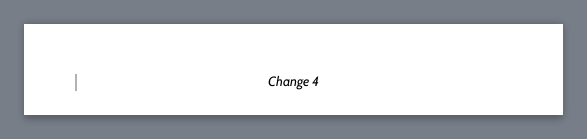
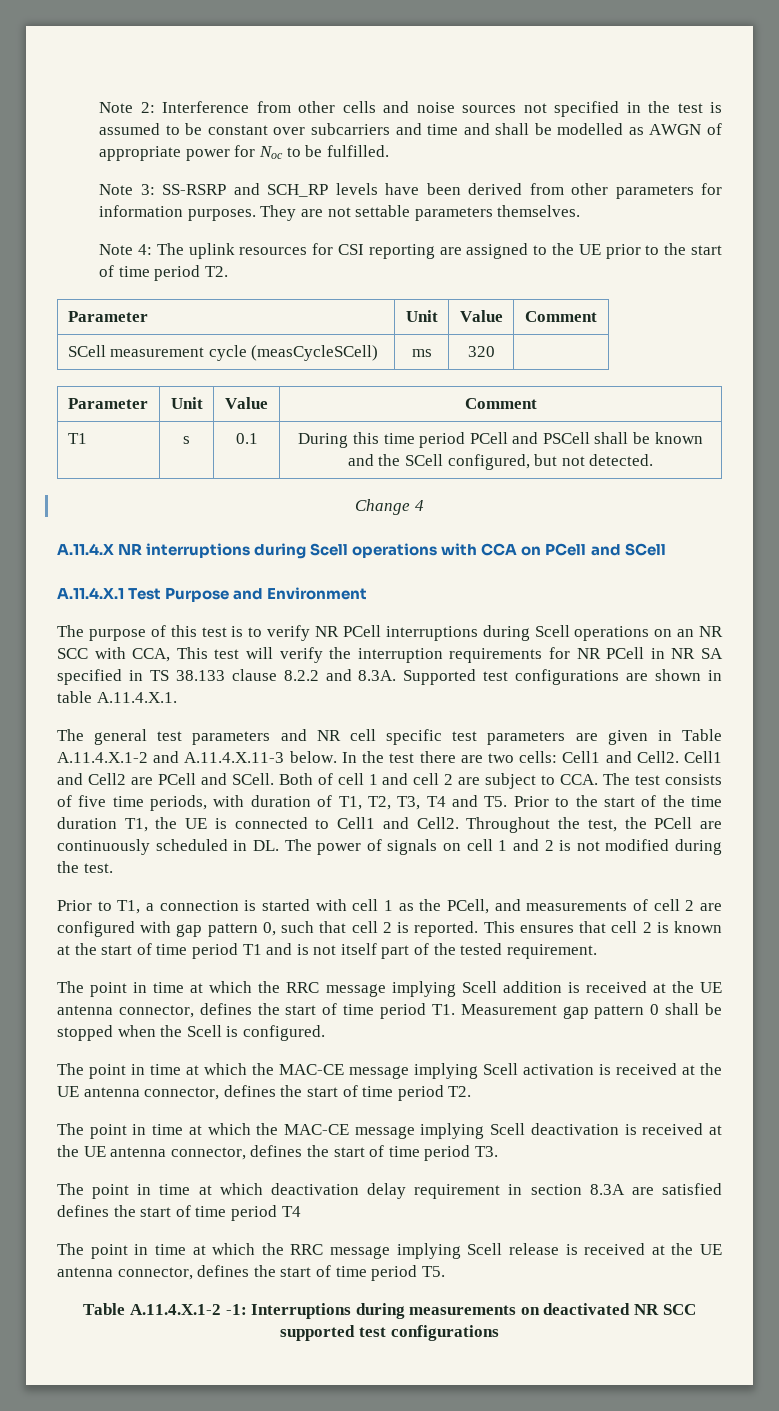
[267,75,320,90] Change 4 -> [99,101,722,117] [99,123,722,135] [99,145,389,161] [99,183,722,199] [99,205,581,221] [99,243,722,259] [99,265,228,281] [67,311,148,322] [405,310,438,322] [459,310,503,322] [525,311,597,322] [67,345,379,361] [411,349,432,357] [467,346,495,357] [67,398,148,409] [170,397,203,409] [225,397,268,409] [464,398,537,409] [67,433,87,444] [183,436,190,444] [235,433,258,444] [298,432,703,448] [347,454,654,470] [355,499,424,515] [57,543,666,559] [57,587,368,602] [57,625,723,641] [57,647,724,663] [57,669,722,685] [57,691,177,703] [57,729,722,745] [57,751,722,763] [57,773,722,789] [57,795,722,811] [57,817,723,833] [57,839,722,855] [57,861,113,873] [57,899,722,914] [57,921,723,937] [57,943,597,959] [57,981,722,997] [57,1003,722,1019] [57,1025,325,1041] [57,1063,722,1079] [57,1085,472,1101] [57,1123,722,1139] [57,1145,498,1161] [57,1183,722,1199] [57,1205,301,1221] [57,1243,722,1259] [57,1265,445,1281] [83,1303,696,1319] [280,1325,499,1341] Note 2: Interference from other cells and noise sources not specified in the test is assumed to be constant over subcarriers and time and shall be modelled as AWGN of appropriate power for Noc to be fulfilled. // Note 3: SS-RSRP and SCH_RP levels have been derived from other parameters for information purposes. They are not settable parameters themselves. // Note 4: The uplink resources for CSI reporting are assigned to the UE prior to the start of time period T2. // Parameter | Unit | Value | Comment // SCell measurement cycle (measCycleSCell) | ms | 320 | // Parameter | Unit | Value | Comment // T1 | s | 0.1 | During this time period PCell and PSCell shall be known and the SCell configured, but not detected. // Change 4 // A.11.4.X NR interruptions during Scell operations with CCA on PCell and SCell // A.11.4.X.1 Test Purpose and Environment // The purpose of this test is to verify NR PCell interruptions during Scell operations on an NR SCC with CCA, This test will verify the interruption requirements for NR PCell in NR SA specified in TS 38.133 clause 8.2.2 and 8.3A. Supported test configurations are shown in table A.11.4.X.1. // The general test parameters and NR cell specific test parameters are given in Table A.11.4.X.1-2 and A.11.4.X.11-3 below. In the test there are two cells: Cell1 and Cell2. Cell1 and Cell2 are PCell and SCell. Both of cell 1 and cell 2 are subject to CCA. The test consists of five time periods, with duration of T1, T2, T3, T4 and T5. Prior to the start of the time duration T1, the UE is connected to Cell1 and Cell2. Throughout the test, the PCell are continuously scheduled in DL. The power of signals on cell 1 and 2 is not modified during the test. // Prior to T1, a connection is started with cell 1 as the PCell, and measurements of cell 2 are configured with gap pattern 0, such that cell 2 is reported. This ensures that cell 2 is known at the start of time period T1 and is not itself part of the tested requirement. // The point in time at which the RRC message implying Scell addition is received at the UE antenna connector, defines the start of time period T1. Measurement gap pattern 0 shall be stopped when the Scell is configured. // The point in time at which the MAC-CE message implying Scell activation is received at the UE antenna connector, defines the start of time period T2. // The point in time at which the MAC-CE message implying Scell deactivation is received at the UE antenna connector, defines the start of time period T3. // The point in time at which deactivation delay requirement in section 8.3A are satisfied defines the start of time period T4 // The point in time at which the RRC message implying Scell release is received at the UE antenna connector, defines the start of time period T5. // Table A.11.4.X.1-2 -1: Interruptions during measurements on deactivated NR SCC supported test configurations

